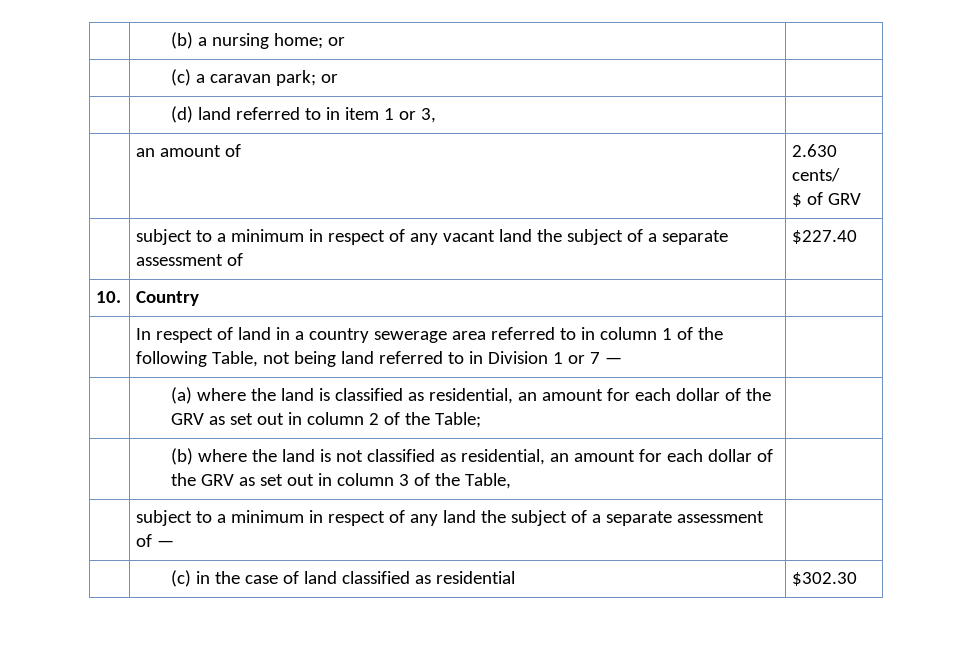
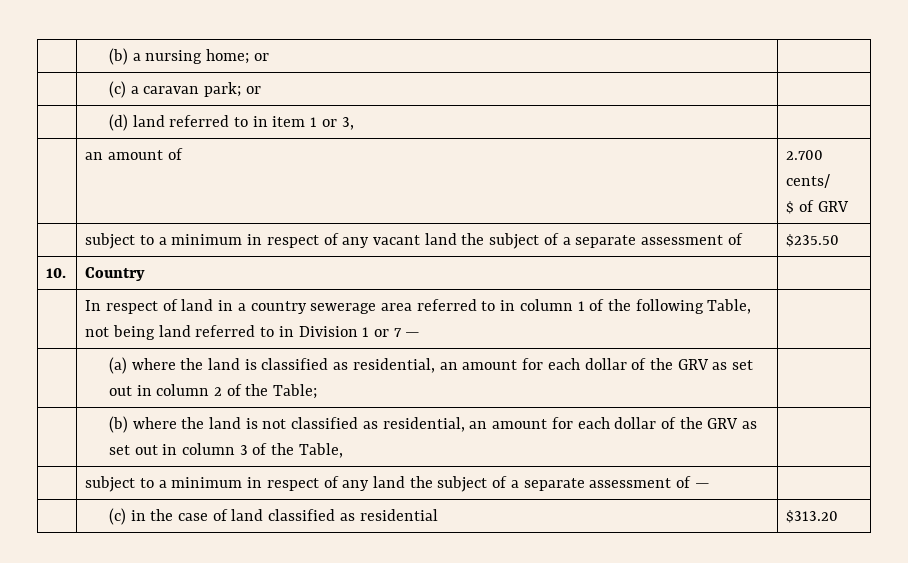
[792,144,838,157] 2.630 -> [786,150,824,160] 2.700
[792,230,858,244] $227.40 -> [786,234,840,247] $235.50
[792,572,858,586] $302.30 -> [786,510,839,523] $313.20

